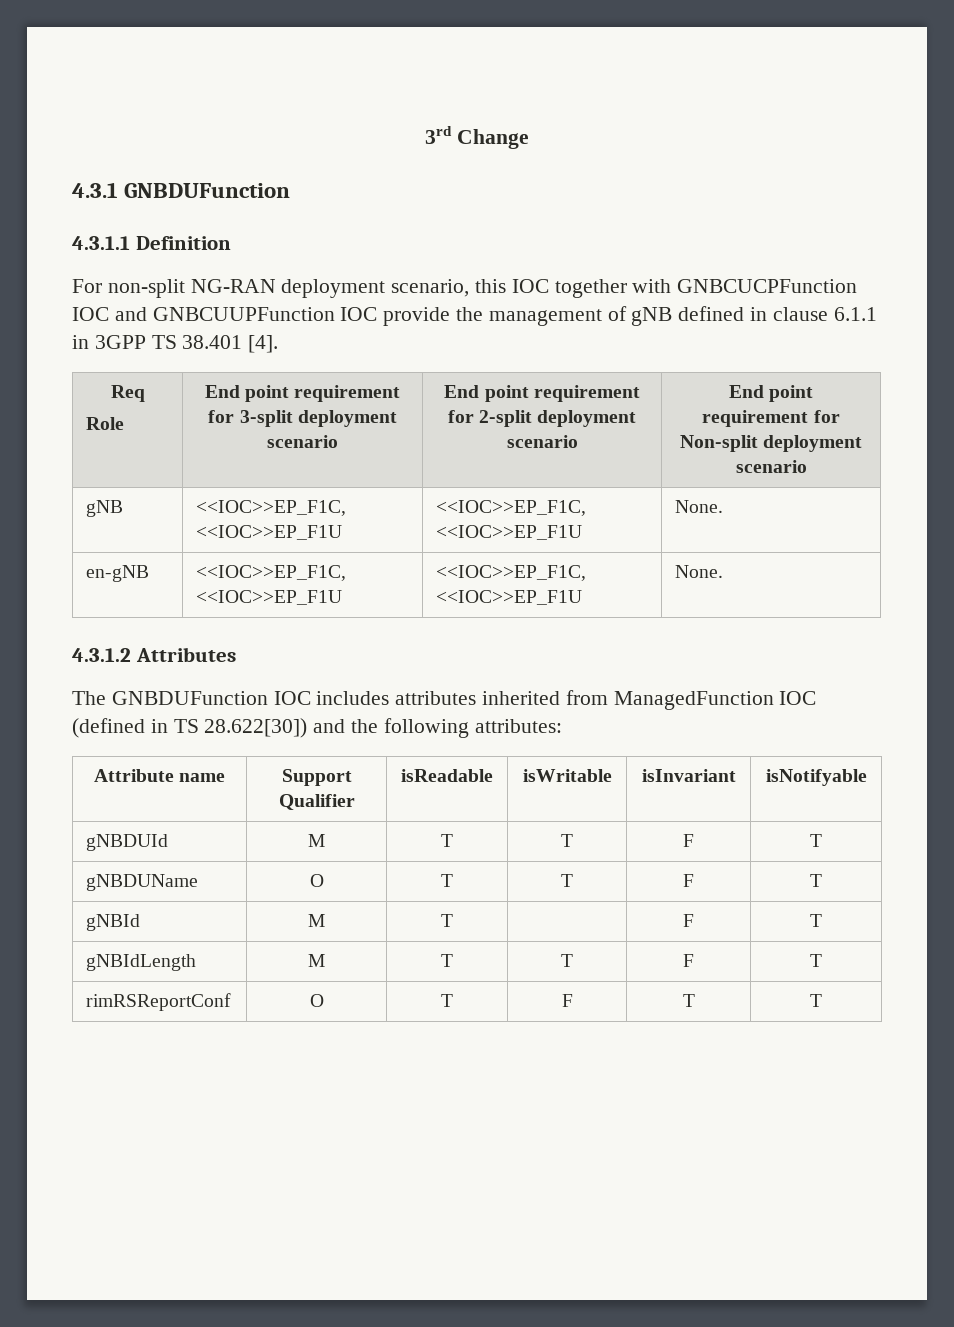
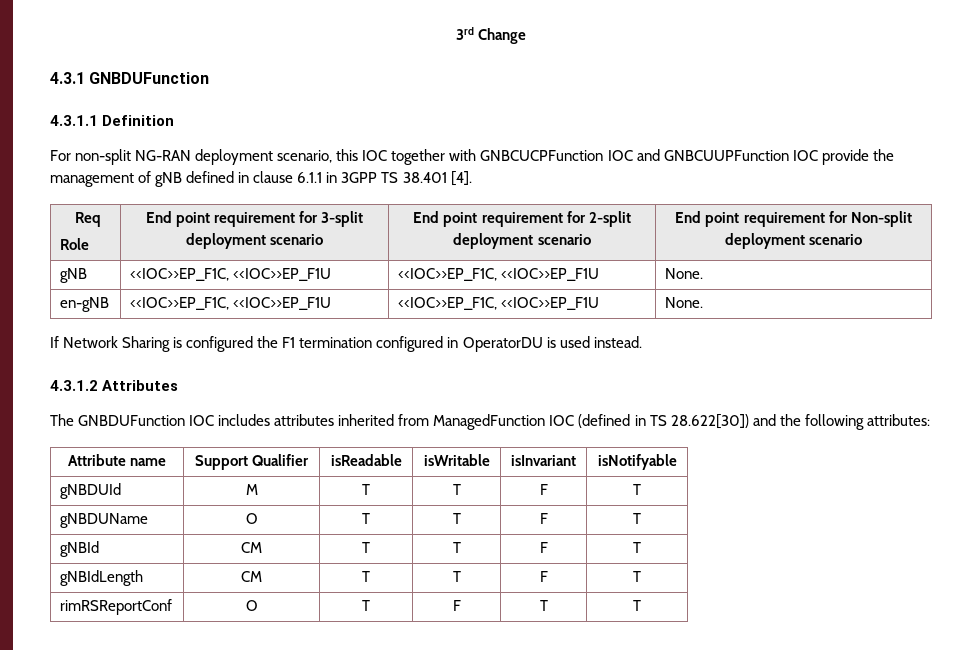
(724, 571) none -> [50,336,642,352] // If Network Sharing is configured the F1 termination configured in OperatorDU is used instead.
[308,914,325,927] [441,914,453,927] M | T | -> [241,542,262,553] [362,542,370,553] [452,542,461,553] CM | T | T
[308,954,325,967] M -> [241,571,262,582] CM

